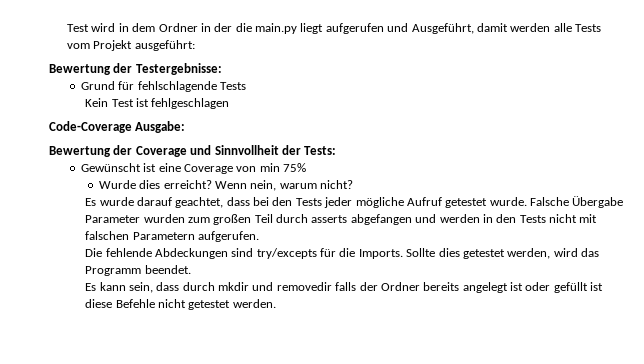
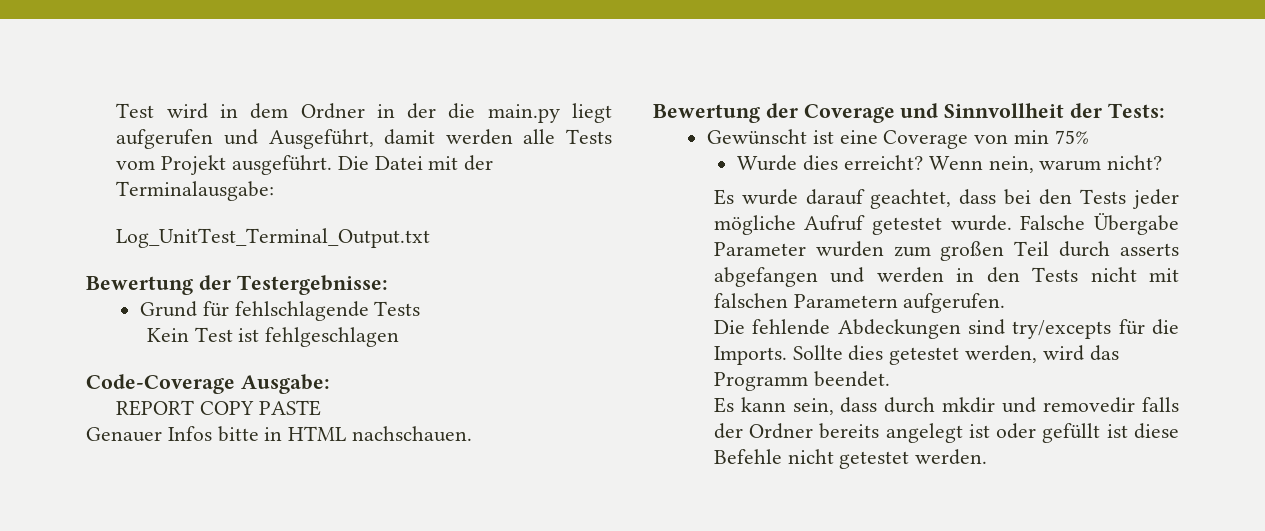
[134,40,195,51] ausgeführt: -> [231,155,494,175] [116,181,275,201] [116,228,431,248] ausgeführt. Die Datei mit der Terminalausgabe: // Log_UnitTest_Terminal_Output.txt
(186, 127) none -> [116,400,321,416] [86,426,473,442] // REPORT COPY PASTE // Genauer Infos bitte in HTML nachschauen.

